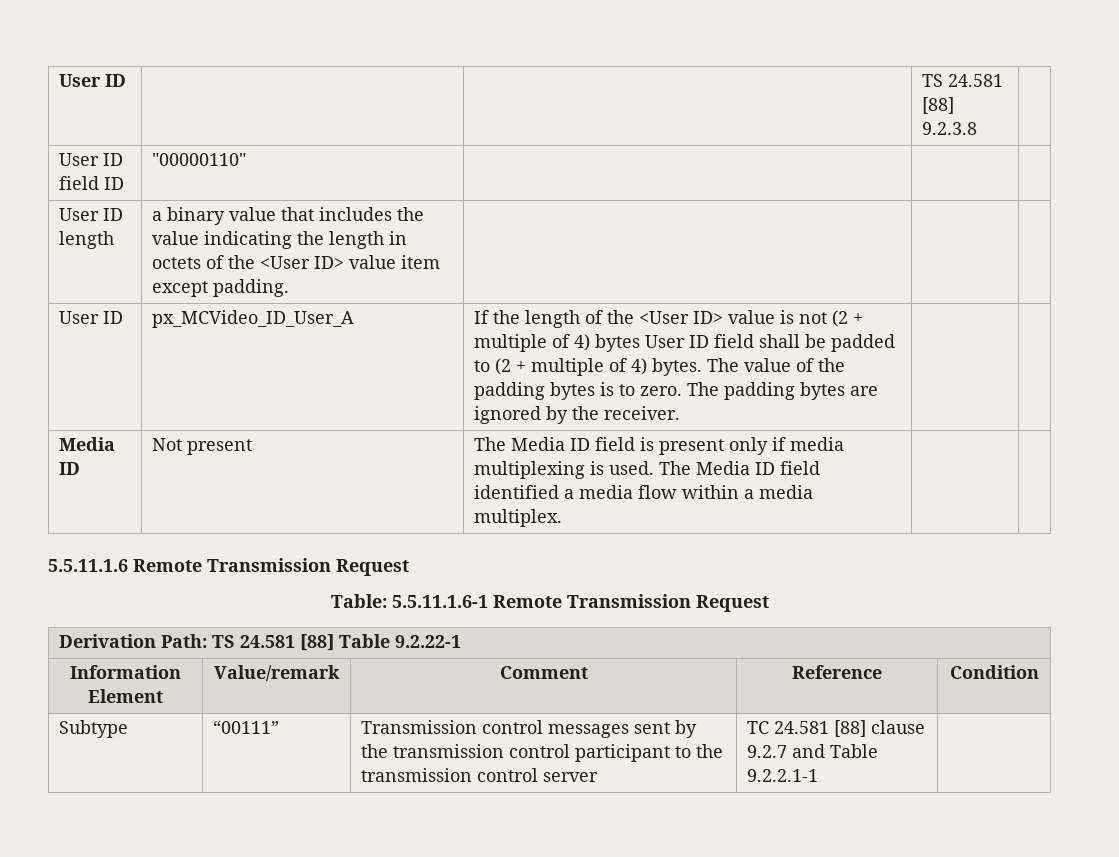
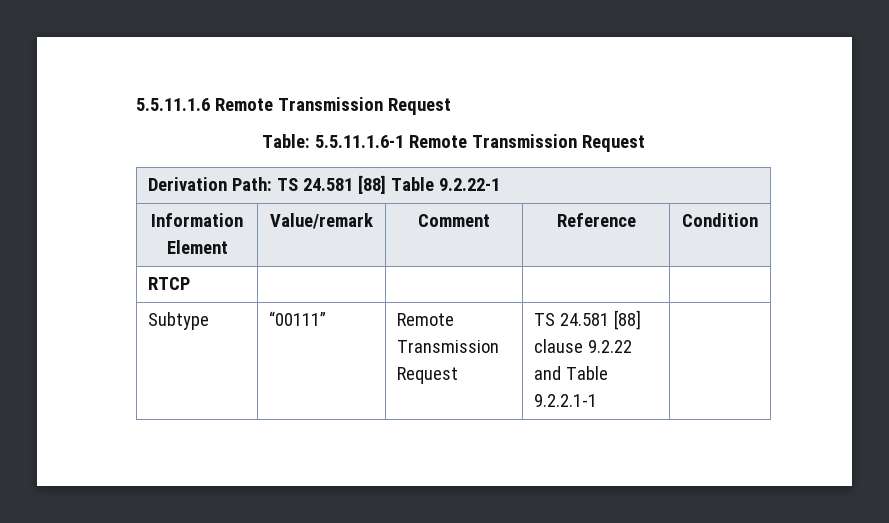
[59,74,127,87] [922,74,1004,87] [922,97,955,114] [922,122,978,135] [59,153,124,166] [59,176,125,190] [152,153,247,166] [59,208,124,221] [59,231,115,249] [152,207,425,225] [152,231,408,249] [152,255,441,269] [152,279,290,297] [59,311,124,324] [152,310,355,328] [474,310,864,328] [474,334,896,352] [474,358,846,376] [474,382,879,400] [474,406,681,424] [59,437,116,451] [59,462,81,475] [152,438,253,455] [474,437,845,455] [474,461,821,479] [474,485,814,499] [474,509,563,527] User ID | | | TS 24.581 [88] 9.2.3.8 | // User ID field ID | "00000110" | | | // User ID length | a binary value that includes the value indicating the length in octets of the <User ID> value item except padding. | | | // User ID | px_MCVideo_ID_User_A | If the length of the <User ID> value is not (2 + multiple of 4) bytes User ID field shall be padded to (2 + multiple of 4) bytes. The value of the padding bytes is to zero. The padding bytes are ignored by the receiver. | | // Media ID | Not present | The Media ID field is present only if media multiplexing is used. The Media ID field identified a media flow within a media multiplex. | | // -> (136, 104) none
(1039, 672) none -> [147,277,190,290] // RTCP | | | |
[361,720,698,738] [361,744,724,762] [361,768,599,782] [747,721,770,734] Transmission control messages sent by the transmission control participant to the transmission control server | TC -> [396,313,454,326] [396,340,499,353] [396,367,458,384] [533,313,555,326] Remote Transmission Request | TS
[747,745,788,758] 9.2.7 -> [587,340,632,353] 9.2.22

